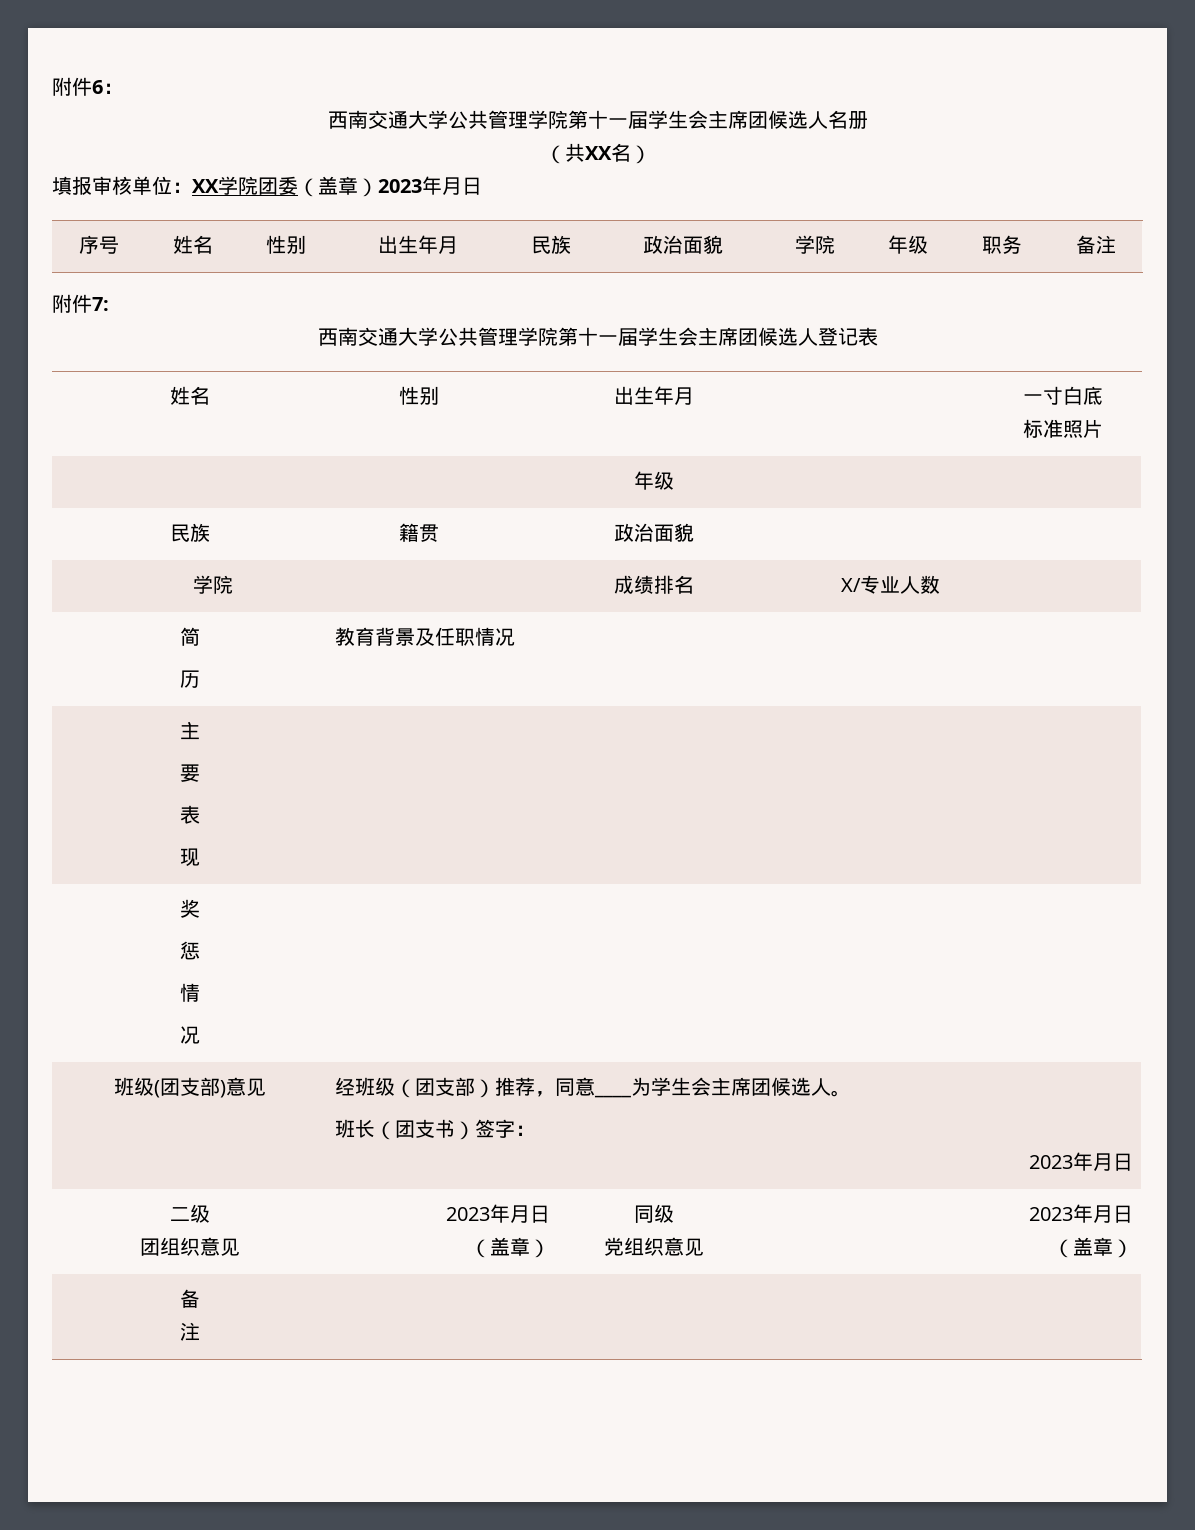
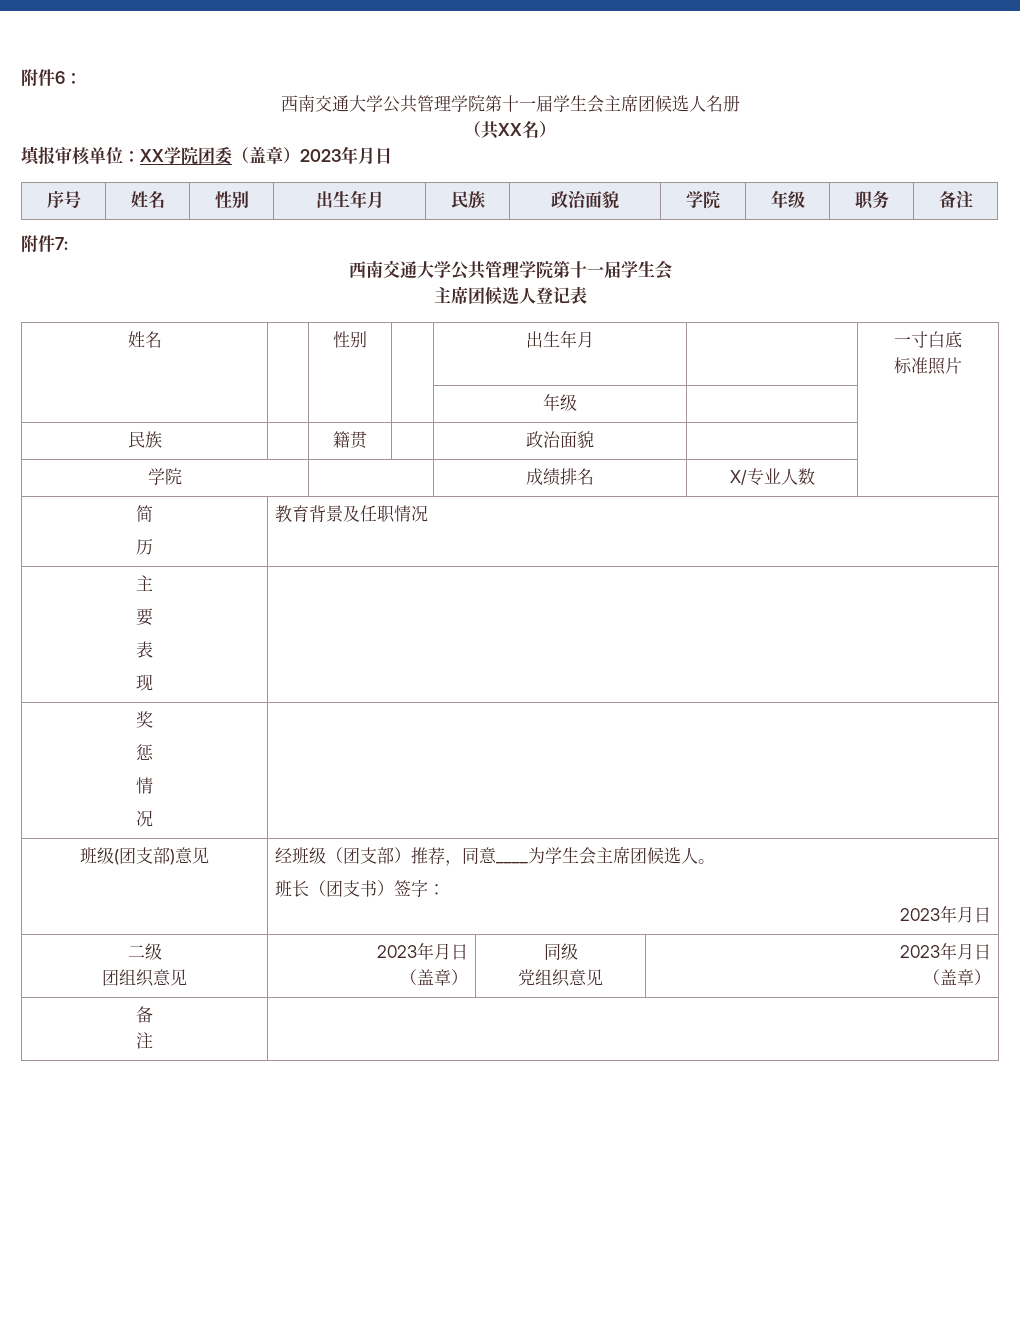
(698, 336) none -> (672, 270) //

